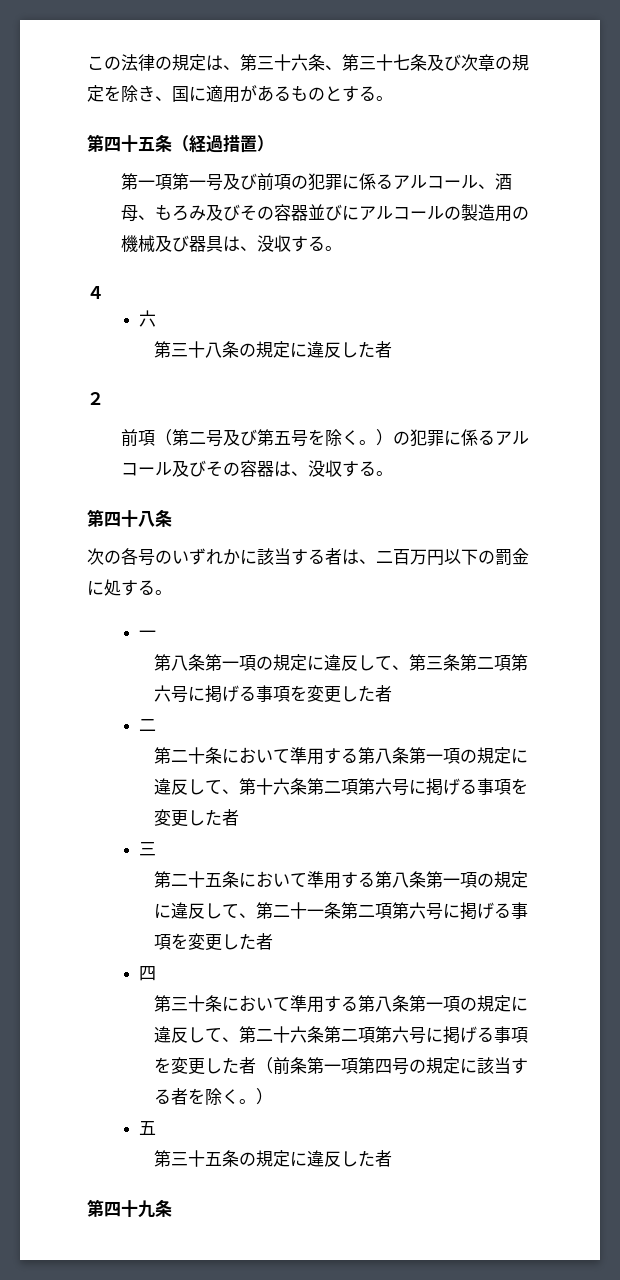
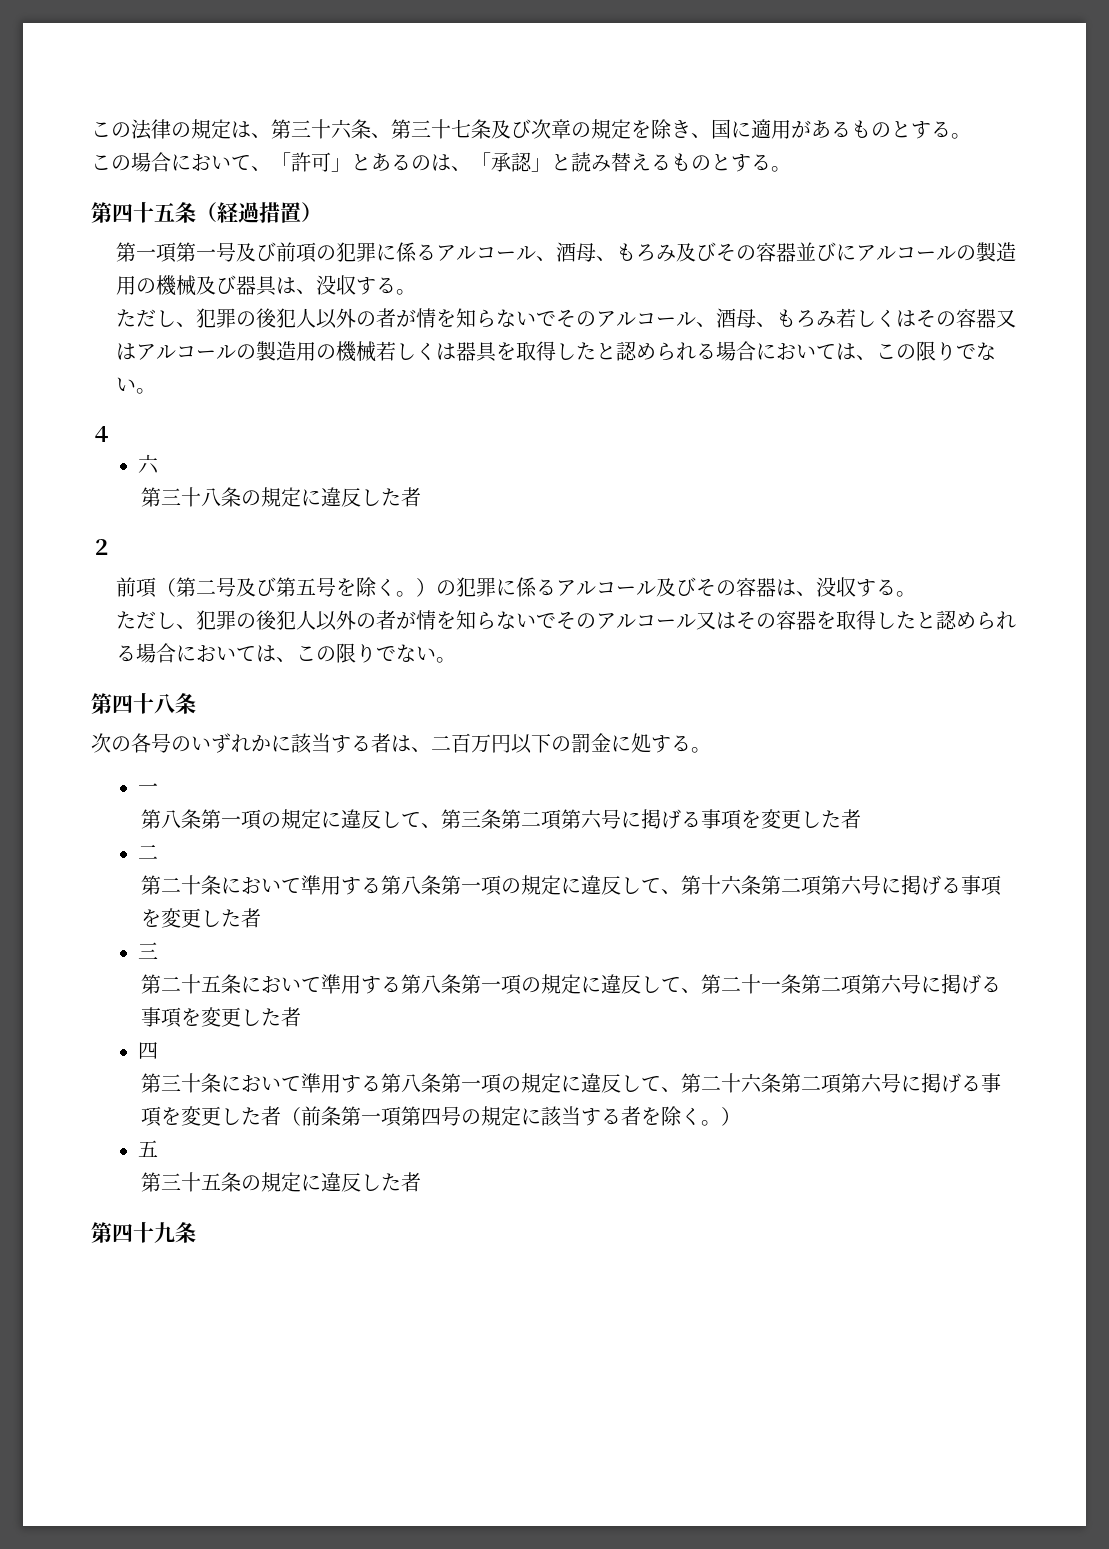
(393, 98) none -> [91,152,791,172] // この場合において、「許可」とあるのは、「承認」と読み替えるものとする。
(342, 248) none -> [115,308,1016,329] [115,341,996,362] [115,377,156,394] // ただし、犯罪の後犯人以外の者が情を知らないでそのアルコール、酒母、もろみ若しくはその容器又はアルコールの製造用の機械若しくは器具を取得したと認められる場合においては、この限りでない。
(393, 473) none -> [115,610,1016,631] [115,643,456,663] // ただし、犯罪の後犯人以外の者が情を知らないでそのアルコール又はその容器を取得したと認められる場合においては、この限りでない。

